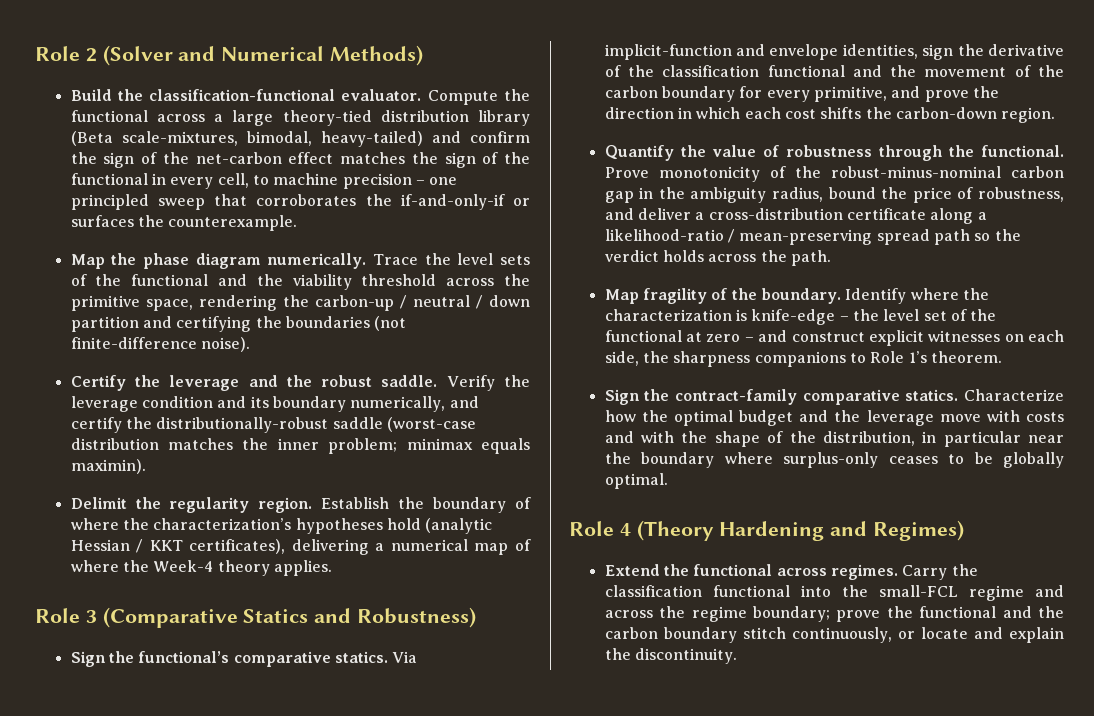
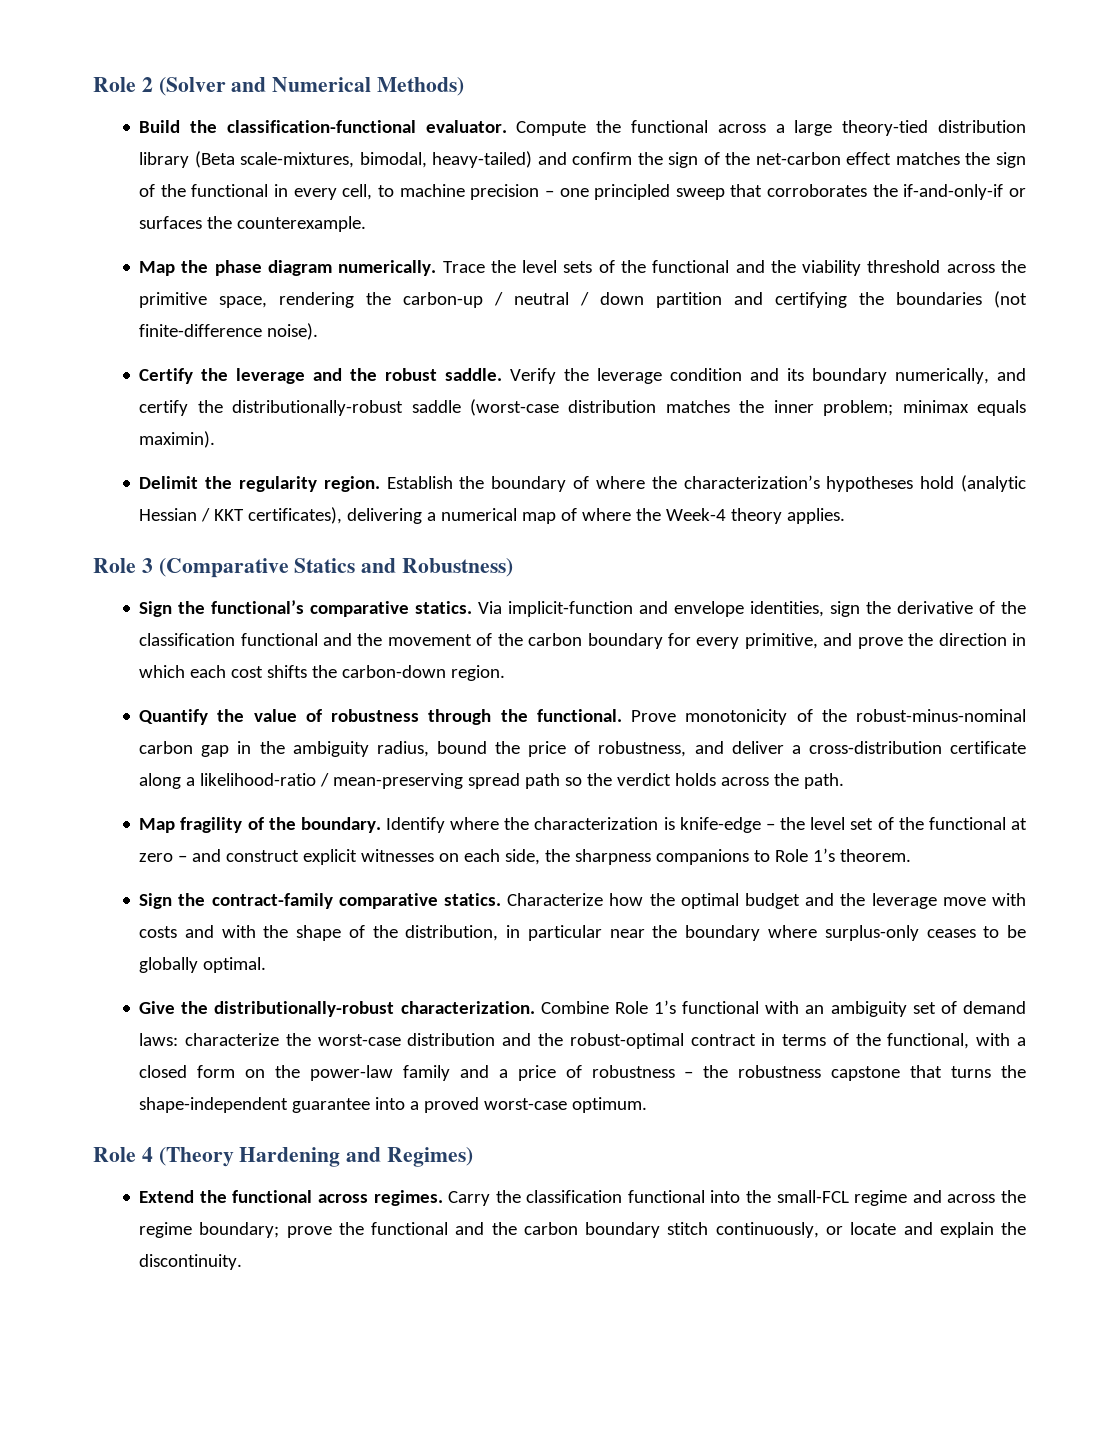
(668, 481) none -> [139,1000,1026,1017] [139,1033,1026,1049] [139,1065,1027,1081] [139,1097,648,1113] // Give the distributionally-robust characterization. Combine Role 1’s functional with an ambiguity set of demand laws: characterize the worst-case distribution and the robust-optimal contract in terms of the functional, with a closed form on the power-law family and a price of robustness – the robustness capstone that turns the shape-independent guarantee into a proved worst-case optimum.

